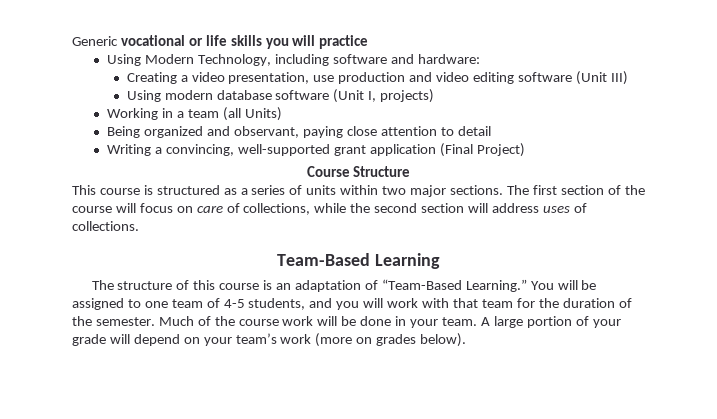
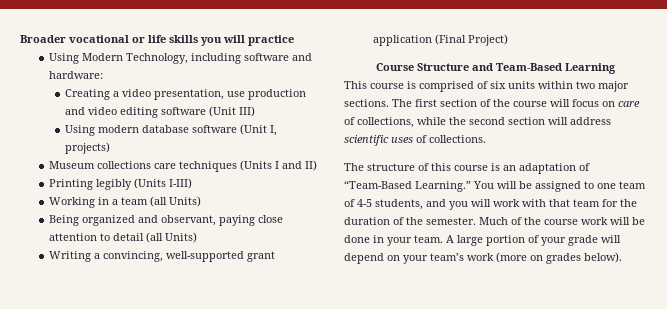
[72,36,118,46] Generic -> [20,35,66,43] Broader
(435, 96) none -> [48,160,317,172] [48,178,192,190] // Museum collections care techniques (Units I and II) // Printing legibly (Units I-III)
(491, 131) none -> [145,232,197,243] (all Units)
(411, 171) none -> [472,63,616,74] and Team-Based Learning
[156,185,303,195] structured as a series of -> [419,81,506,92] comprised of six
(539, 208) none -> [344,135,389,146] scientific
[277,253,440,269] // Team-Based Learning -> (486, 139) none

